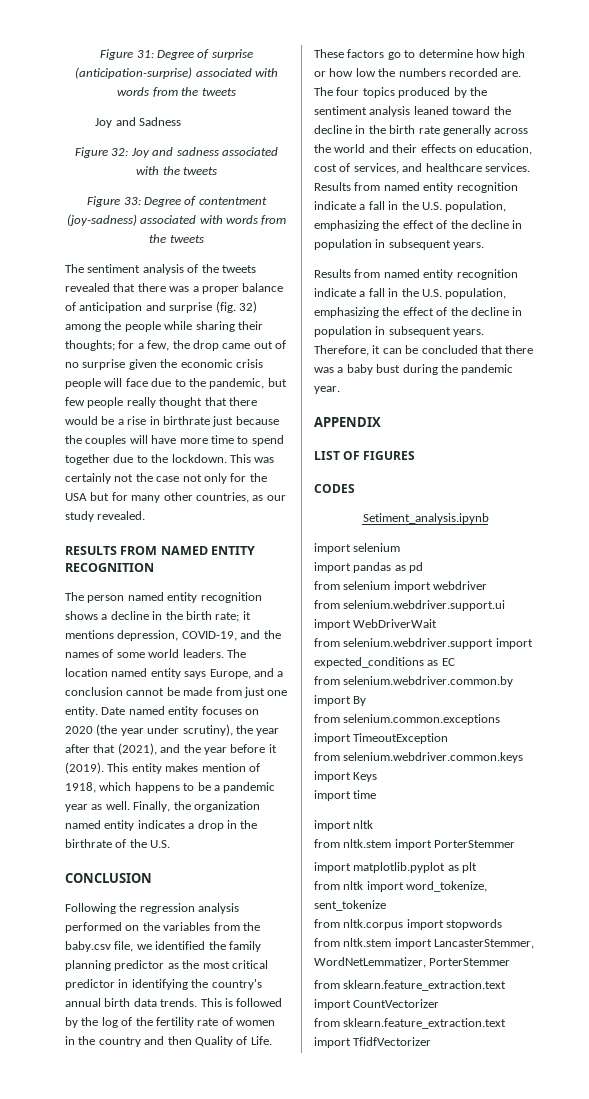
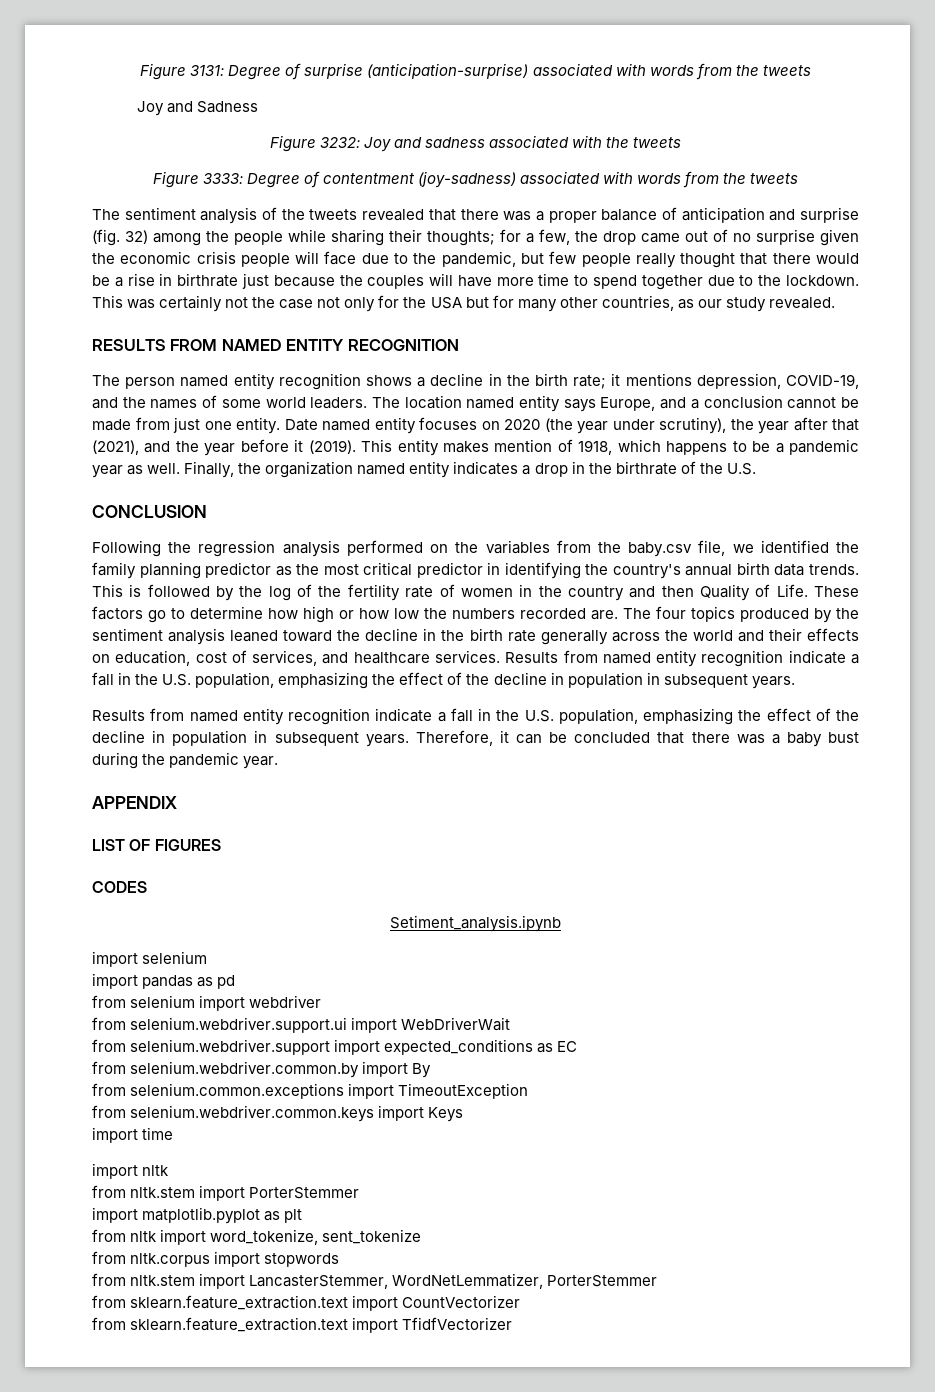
[100,49,154,60] Figure 31: -> [140,63,225,80] Figure 3131:
[111,148,129,156] 32: -> [319,137,360,148] 3232:
[123,197,141,205] 33: -> [202,173,243,184] 3333:

